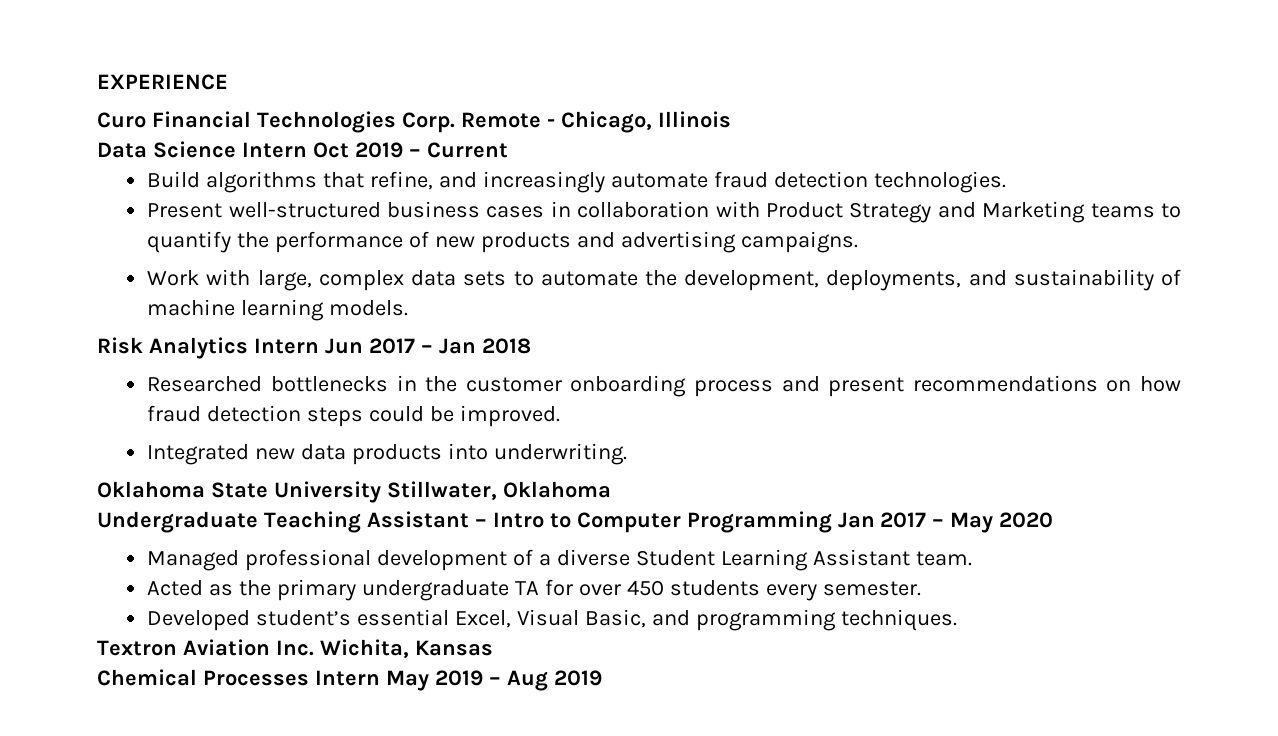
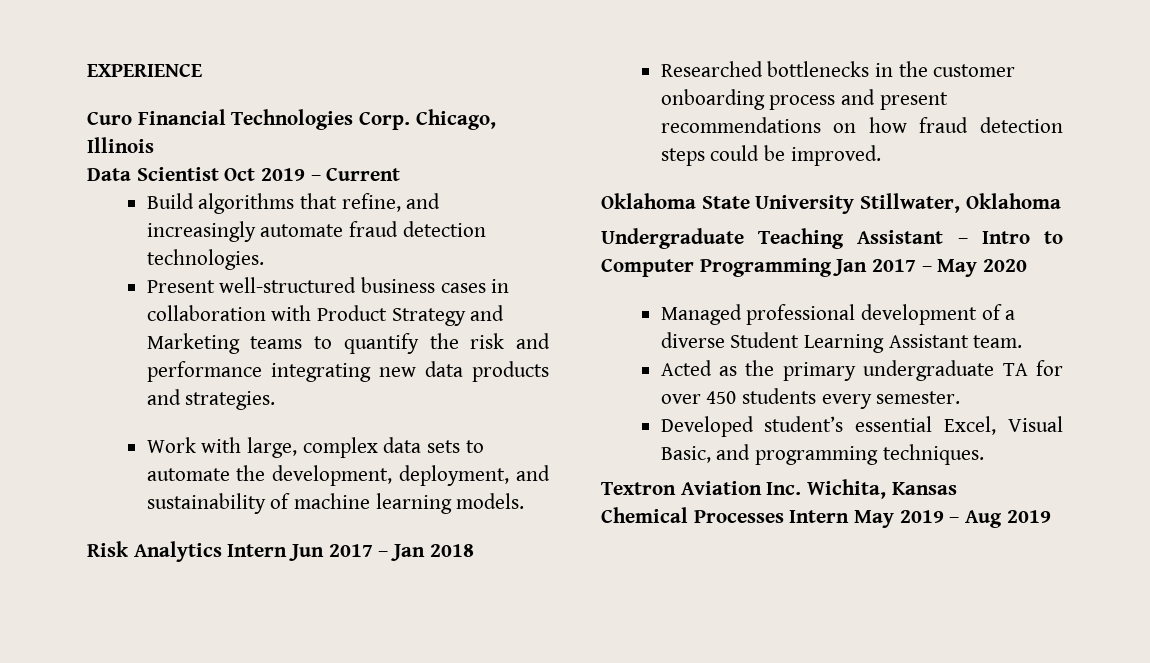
[460,112,555,128] Remote - -> (411, 121) none
[152,141,307,158] Science Intern -> [136,167,219,181] Scientist
[275,231,858,253] performance of new products and advertising campaigns. -> [470,333,550,349] [146,361,549,382] [146,389,276,410] risk and performance integrating new data products and strategies.
[826,270,962,291] deployments, -> [399,465,510,486] deployment,
[147,443,627,465] // Integrated new data products into underwriting. -> (881, 155) none

